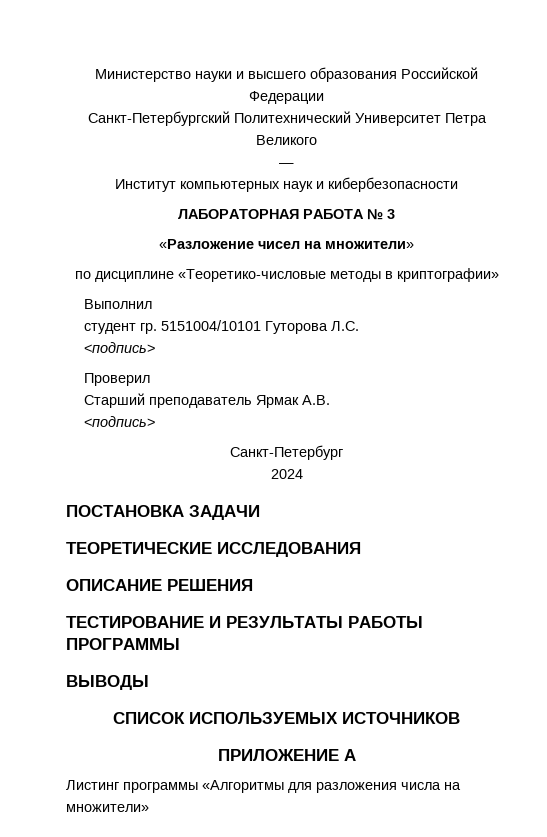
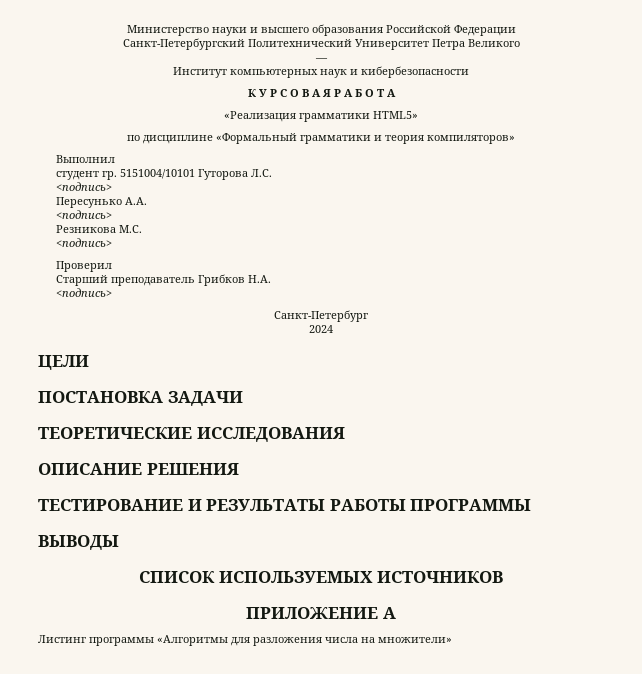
[178,209,395,220] [159,239,414,249] [74,268,499,282] ЛАБОРАТОРНАЯ РАБОТА № 3 // «Разложение чисел на множители» // по дисциплине «Теоретико-числовые методы в криптографии» -> [247,89,396,97] [224,111,418,122] [127,133,515,144] К У Р С О В А Я Р А Б О Т А // «Реализация грамматики HTML5» // по дисциплине «Формальный грамматики и теория компиляторов»
(155, 347) none -> [55,197,147,208] [55,210,112,219] [55,225,142,233] [55,238,112,247] // Пересунько А.А. // <подпись> // Резникова М.С. // <подпись>
[255,395,330,408] Ярмак А.В. -> [197,274,271,286] Грибков Н.А.
(303, 474) none -> [38,355,89,370] // ЦЕЛИ

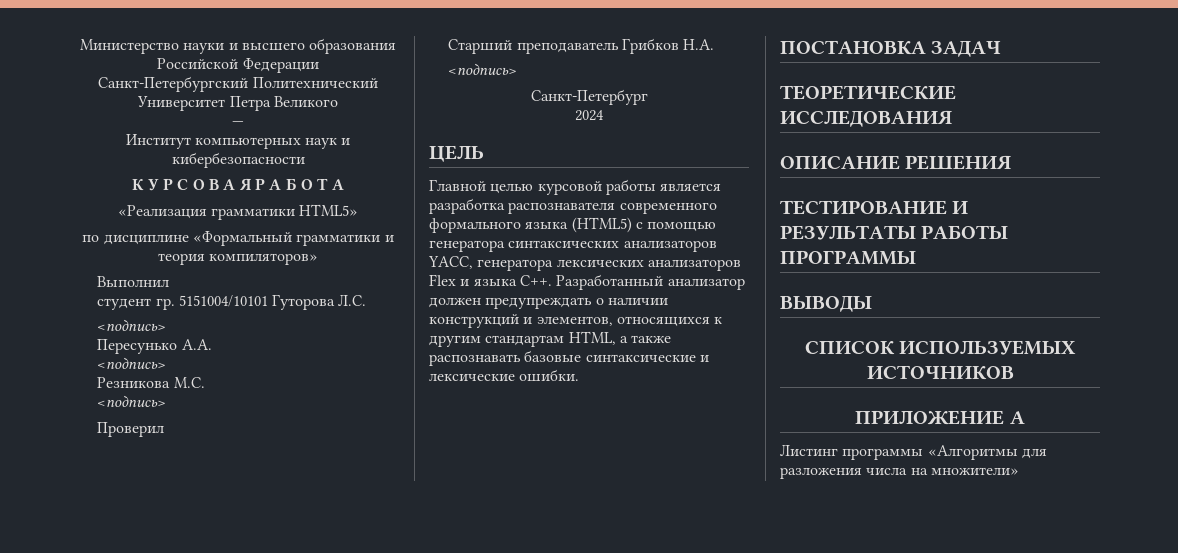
[38,355,89,370] ЦЕЛИ -> [429,145,484,162] [429,179,722,195] [429,198,717,214] [429,217,717,233] [429,240,717,252] [428,256,741,271] [429,274,745,290] [429,297,668,309] [429,314,723,328] [429,331,672,347] [429,350,709,366] [429,369,580,382] ЦЕЛЬ // Главной целью курсовой работы является разработка распознавателя современного формального языка (HTML5) с помощью генератора синтаксических анализаторов YACC, генератора лексических анализаторов Flex и языка C++. Разработанный анализатор должен предупреждать о наличии конструкций и элементов, относящихся к другим стандартам HTML, а также распознавать базовые синтаксические и лексические ошибки.
[167,391,243,406] ЗАДАЧИ -> [931,41,1002,57] ЗАДАЧ

